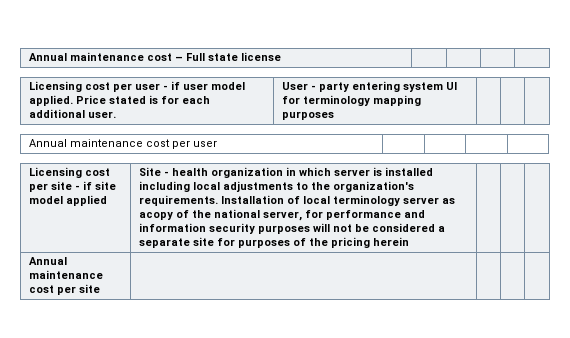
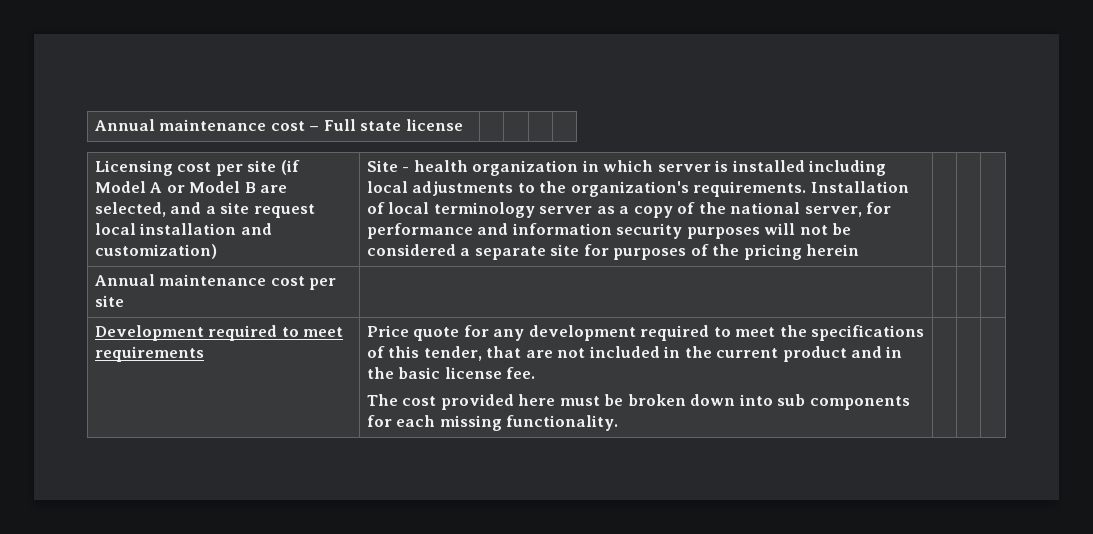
[134,81,245,90] [28,95,210,106] [28,109,116,118] [281,81,457,92] [281,95,421,106] [281,111,334,120] [28,139,217,149] [28,167,110,178] [28,181,116,192] [28,195,107,206] user - if user model applied. Price stated is for each additional user. | User - party entering system UI for terminology mapping purposes | | | // Annual maintenance cost per user | | | | // Licensing cost per site - if site model applied -> [247,160,300,175] [94,181,288,193] [94,202,315,218] [94,223,272,235] [94,244,217,259] site (if Model A or Model B are selected, and a site request local installation and customization)
[138,212,173,220] acopy -> [619,206,673,218] a copy
(100, 288) none -> [94,325,344,341] [94,346,204,362] [366,325,925,341] [366,346,903,362] [366,367,536,379] [366,394,910,410] [366,415,619,431] // Development required to meet requirements | Price quote for any development required to meet the specifications of this tender, that are not included in the current product and in the basic license fee. // The cost provided here must be broken down into sub components for each missing functionality. | | |

